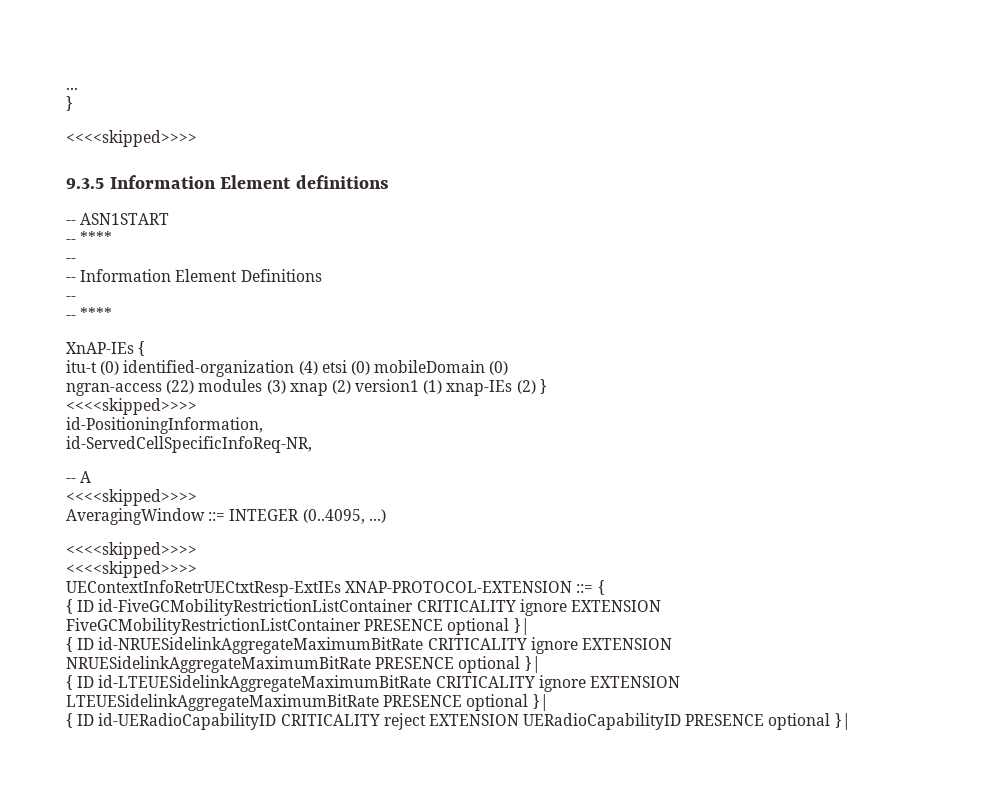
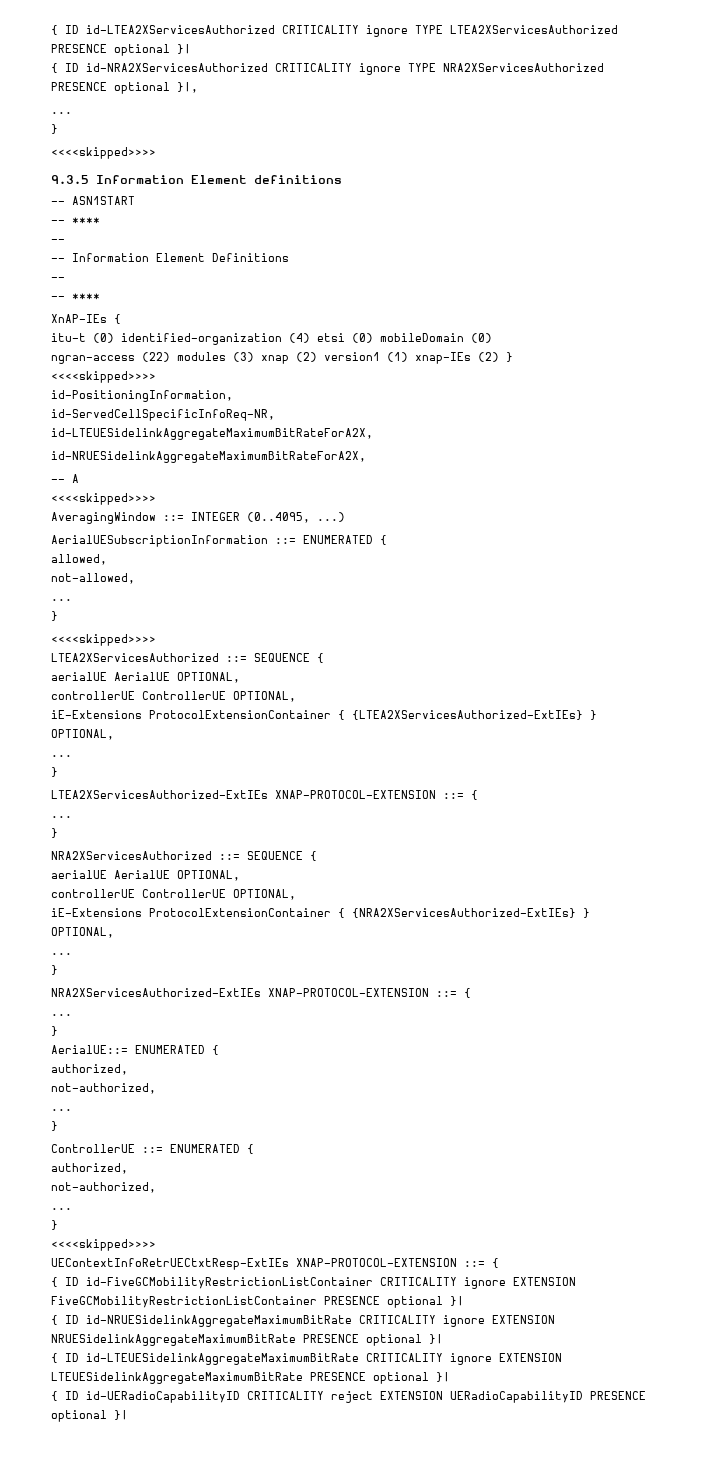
(66, 88) none -> [51,25,618,37] [51,44,191,56] [51,63,604,75] [51,82,198,94] { ID id-LTEA2XServicesAuthorized CRITICALITY ignore TYPE LTEA2XServicesAuthorized PRESENCE optional }| // { ID id-NRA2XServicesAuthorized CRITICALITY ignore TYPE NRA2XServicesAuthorized PRESENCE optional }|, //
(312, 444) none -> [51,428,373,440] [51,451,366,463] // id-LTEUESidelinkAggregateMaximumBitRateForA2X, // id-NRUESidelinkAggregateMaximumBitRateForA2X,
[66,542,197,559] <<<<skipped>>>> -> [51,535,387,547] [51,554,107,565] [51,573,135,584] [51,599,72,601] [51,611,58,621] [51,634,156,646] [51,653,324,663] [51,672,240,683] [51,691,296,702] [51,710,597,720] [51,729,114,740] [51,755,72,757] [51,767,58,777] [51,790,478,800] [51,816,72,818] [51,828,58,838] [51,851,317,861] [51,870,240,881] [51,889,296,900] [51,908,590,918] [51,927,114,938] [51,953,72,955] [51,965,58,975] [51,988,471,998] [51,1014,72,1016] [51,1026,58,1036] [51,1045,219,1055] [51,1064,128,1075] [51,1083,156,1094] [51,1109,72,1111] [51,1121,58,1131] [51,1144,254,1154] [51,1163,128,1174] [51,1182,156,1193] [51,1208,72,1210] [51,1220,58,1230] AerialUESubscriptionInformation ::= ENUMERATED { // allowed, // not-allowed, // ... // } // <<<<skipped>>>> // LTEA2XServicesAuthorized ::= SEQUENCE { // aerialUE AerialUE OPTIONAL, // controllerUE ControllerUE OPTIONAL, // iE-Extensions ProtocolExtensionContainer { {LTEA2XServicesAuthorized-ExtIEs} } OPTIONAL, // ... // } // LTEA2XServicesAuthorized-ExtIEs XNAP-PROTOCOL-EXTENSION ::= { // ... // } // NRA2XServicesAuthorized ::= SEQUENCE { // aerialUE AerialUE OPTIONAL, // controllerUE ControllerUE OPTIONAL, // iE-Extensions ProtocolExtensionContainer { {NRA2XServicesAuthorized-ExtIEs} } OPTIONAL, // ... // } // NRA2XServicesAuthorized-ExtIEs XNAP-PROTOCOL-EXTENSION ::= { // ... // } // AerialUE::= ENUMERATED { // authorized, // not-authorized, // ... // } // ControllerUE ::= ENUMERATED { // authorized, // not-authorized, // ... // }

